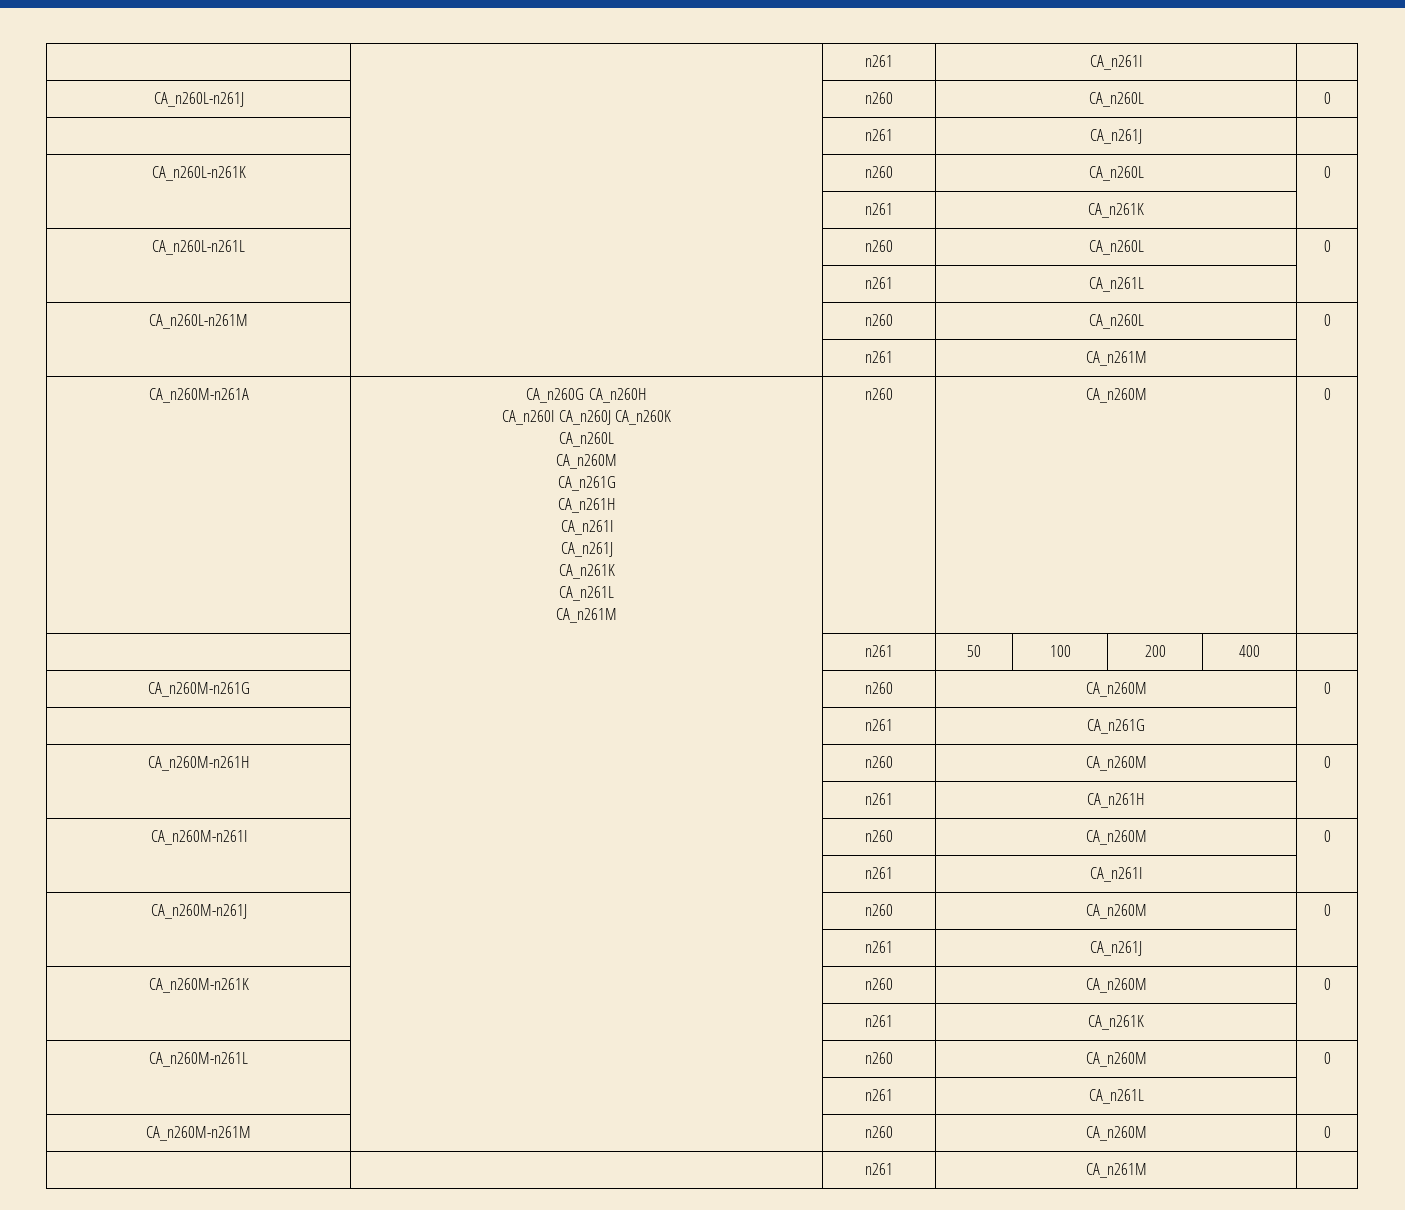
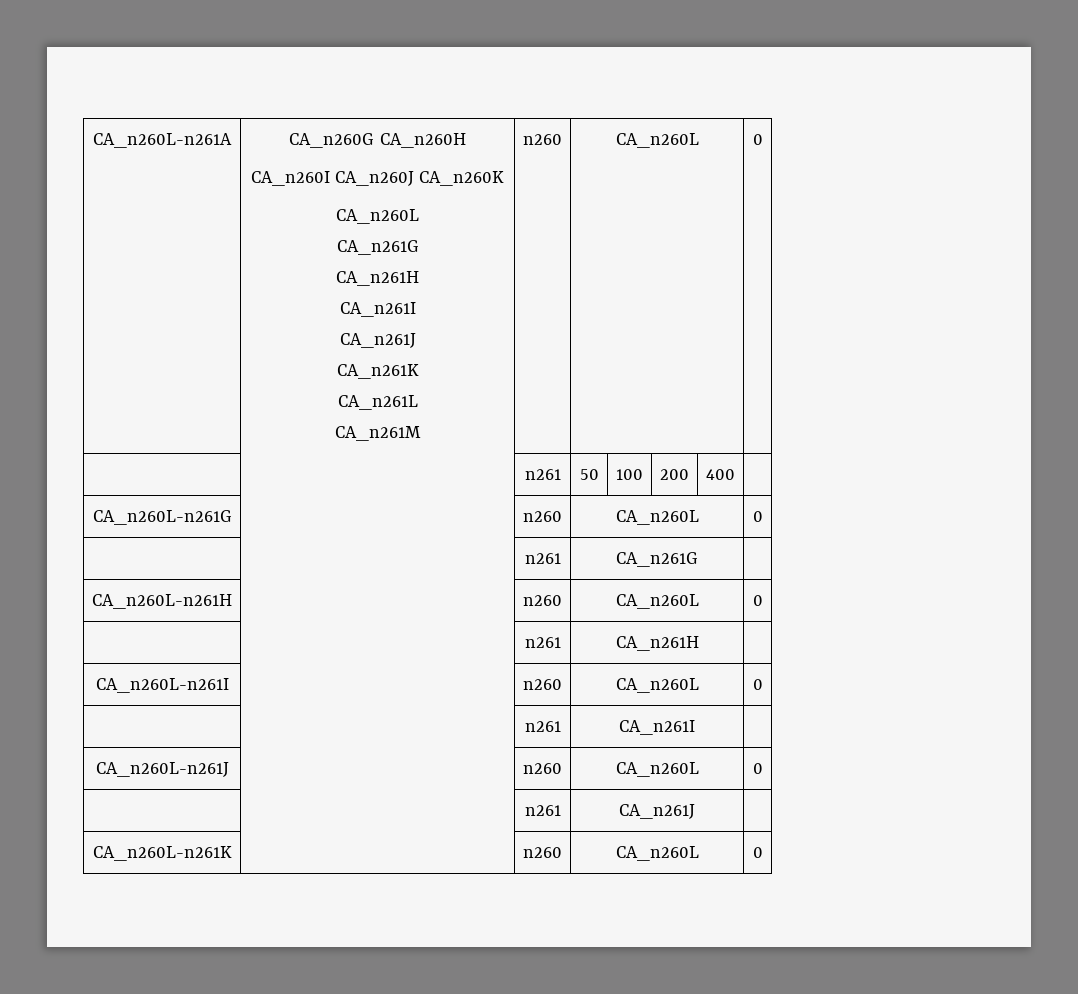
(865, 61) none -> [93,133,232,148] [289,133,466,148] [250,171,505,186] [336,209,419,224] [336,240,419,255] [336,271,419,286] [339,302,416,317] [339,333,416,348] [336,364,419,379] [337,395,418,410] [334,426,421,441] [523,134,562,145] [615,133,699,148] [752,134,763,145] [524,469,561,480] [579,469,599,480] [616,469,643,480] [660,469,689,480] [706,469,735,480] [92,510,232,525] [523,511,562,522] [615,510,699,525] [752,511,763,522] [524,553,561,564] [616,552,698,567] [92,594,232,609] [523,595,562,606] [615,594,699,609] [752,595,763,606] [524,637,561,648] [615,636,699,651] [95,678,229,693] [523,679,562,690] [615,678,699,693] [752,679,763,690] CA_n260L-n261A | CA_n260G CA_n260H // CA_n260I CA_n260J CA_n260K // CA_n260L // CA_n261G // CA_n261H // CA_n261I // CA_n261J // CA_n261K // CA_n261L // CA_n261M | n260 | CA_n260L | 0 // | | n261 | 50 | 100 | 200 | 400 | // CA_n260L-n261G | | n260 | CA_n260L | 0 // | | n261 | CA_n261G | // CA_n260L-n261H | | n260 | CA_n260L | 0 // | | n261 | CA_n261H | // CA_n260L-n261I | | n260 | CA_n260L | 0 //
[865,203,893,215] [1088,203,1144,218] [152,240,245,255] [865,240,893,252] [1088,240,1144,255] [1323,240,1331,252] [865,277,893,289] [1088,277,1144,292] [149,314,248,329] [865,314,893,326] [1088,314,1144,329] [1323,314,1331,326] [865,351,893,363] [1085,351,1147,366] [148,388,249,403] [526,388,647,403] [501,410,672,425] [559,432,614,447] [556,454,617,469] [557,476,616,491] [557,498,616,513] [560,520,613,535] [560,542,613,557] [558,564,615,579] [559,586,614,601] [556,608,617,623] [865,388,893,400] [1085,388,1147,403] [1323,388,1331,400] [865,645,893,657] [967,645,981,657] [1049,645,1071,657] [1144,645,1166,657] [1239,645,1260,657] [147,682,250,697] [865,682,893,694] [1085,682,1147,697] [1323,682,1331,694] [865,719,893,731] [1087,719,1145,734] [147,756,250,771] [865,756,893,768] [1085,756,1147,771] [1323,756,1331,768] [865,793,893,805] [1087,793,1145,808] [150,830,247,845] [865,830,893,842] [1085,830,1147,845] [1323,830,1331,842] [865,867,893,879] [1090,867,1142,882] [150,904,247,919] [865,904,893,916] [1085,904,1147,919] [1323,904,1331,916] [865,941,893,953] [1090,941,1142,956] [148,978,249,993] [865,978,893,990] [1085,978,1147,993] [1323,978,1331,990] [865,1015,893,1027] [1088,1015,1144,1030] [149,1052,248,1067] [865,1052,893,1064] [1085,1052,1147,1067] [1323,1052,1331,1064] [865,1089,893,1101] [1088,1089,1144,1104] [146,1126,251,1141] [865,1126,893,1138] [1085,1126,1147,1141] [1323,1126,1331,1138] [865,1163,893,1175] [1085,1163,1147,1178] // | | n261 | CA_n261K | // CA_n260L-n261L | | n260 | CA_n260L | 0 // | | n261 | CA_n261L | // CA_n260L-n261M | | n260 | CA_n260L | 0 // | | n261 | CA_n261M | // CA_n260M-n261A | CA_n260G CA_n260H // CA_n260I CA_n260J CA_n260K // CA_n260L // CA_n260M // CA_n261G // CA_n261H // CA_n261I // CA_n261J // CA_n261K // CA_n261L // CA_n261M | n260 | CA_n260M | 0 // | | n261 | 50 | 100 | 200 | 400 | // CA_n260M-n261G | | n260 | CA_n260M | 0 // | | n261 | CA_n261G | // CA_n260M-n261H | | n260 | CA_n260M | 0 // | | n261 | CA_n261H | // CA_n260M-n261I | | n260 | CA_n260M | 0 // | | n261 | CA_n261I | // CA_n260M-n261J | | n260 | CA_n260M | 0 // | | n261 | CA_n261J | // CA_n260M-n261K | | n260 | CA_n260M | 0 // | | n261 | CA_n261K | // CA_n260M-n261L | | n260 | CA_n260M | 0 // | | n261 | CA_n261L | // CA_n260M-n261M | | n260 | CA_n260M | 0 // | | n261 | CA_n261M | -> (763, 852) none

